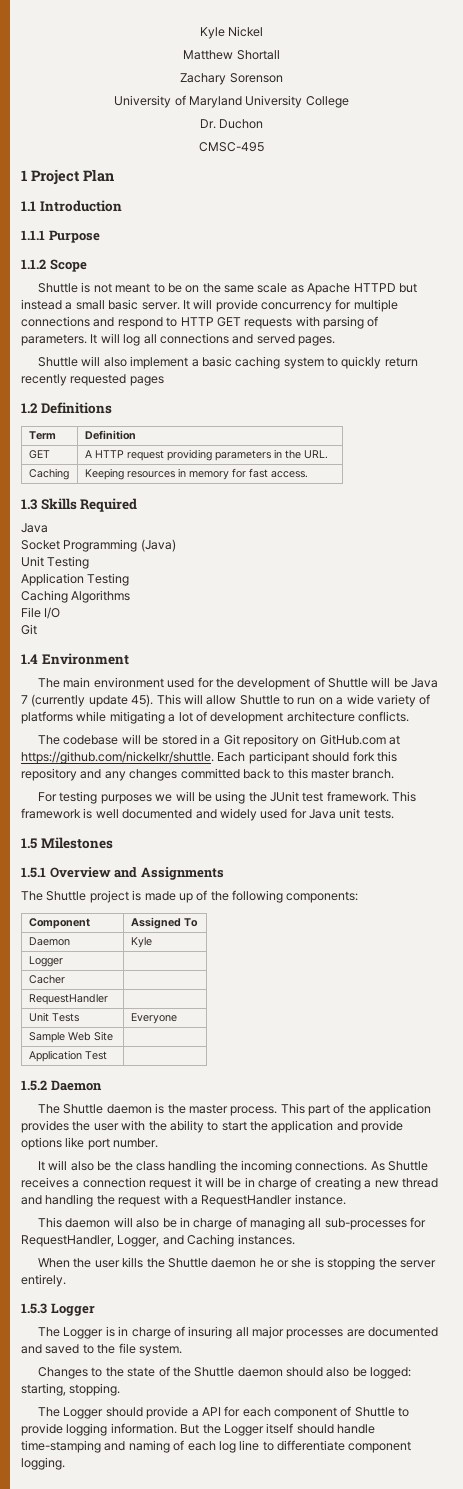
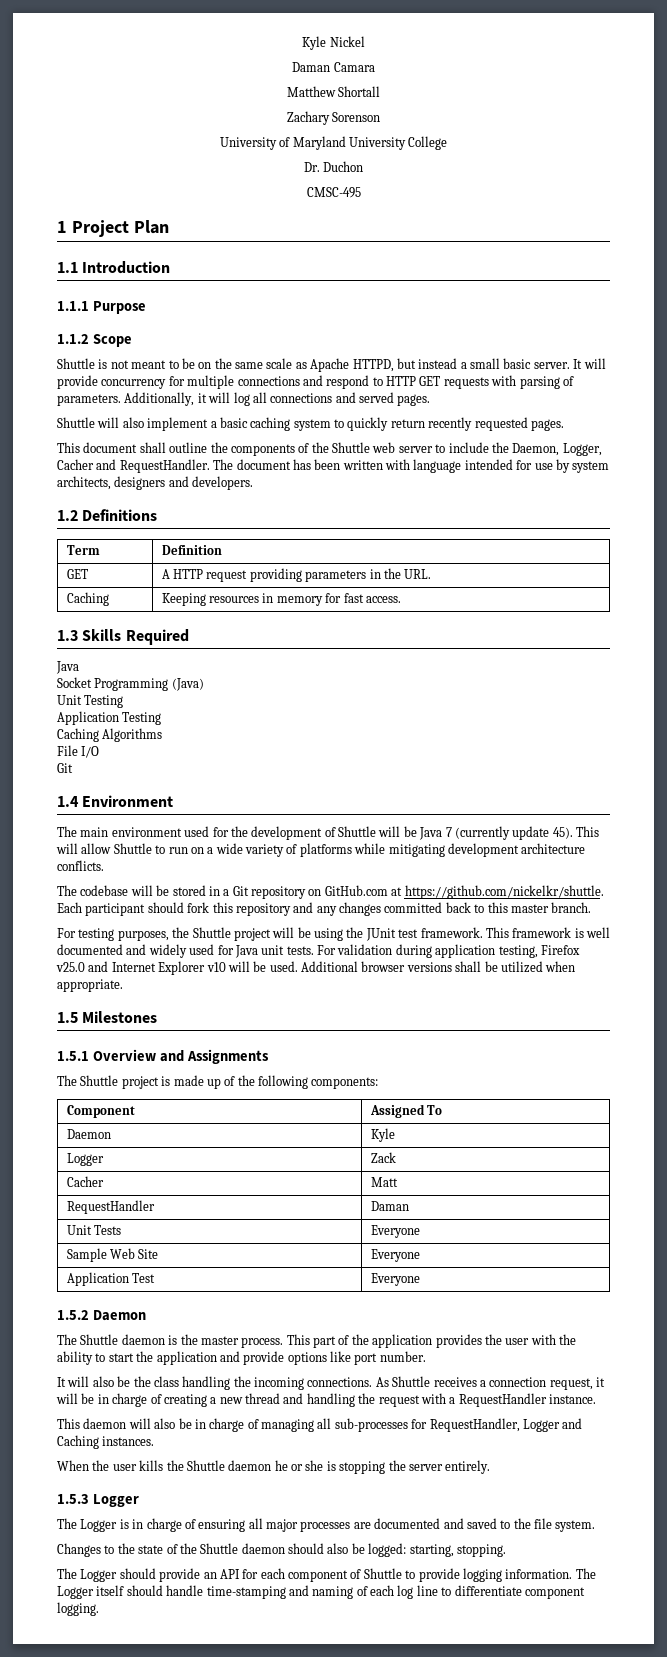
(264, 31) none -> [292,62,375,72] // Daman Camara
[353,283,396,292] HTTPD -> [352,359,394,372] HTTPD,
[90,334,98,344] It -> [124,392,207,406] Additionally, it
[129,376,164,386] pages -> [530,419,564,431] [57,442,602,456] [57,459,610,473] [57,476,254,490] pages. // This document shall outline the components of the Shuttle web server to include the Daemon, Logger, Cacher and RequestHandler. The document has been written with language intended for use by system architects, designers and developers.
[168,711,207,722] a lot of -> (445, 850) none
[100,794,173,804] purposes we -> [117,927,271,941] purposes, the Shuttle project
(394, 814) none -> [317,944,580,958] [56,961,576,975] [57,979,123,992] For validation during application testing, Firefox v25.0 and Internet Explorer v10 will be used. Additional browser versions shall be utilized when appropriate.
(63, 961) none -> [370,1152,396,1163] Zack
(65, 979) none -> [370,1177,398,1187] Matt
(108, 999) none -> [370,1201,409,1211] Daman
(113, 1036) none -> [370,1249,420,1262] Everyone
(107, 1055) none -> [370,1273,420,1286] Everyone
[149,1178,192,1190] request -> [549,1378,593,1390] request,
[117,1235,160,1247] Logger, -> [522,1419,560,1432] Logger
[188,1326,233,1339] insuring -> [198,1519,246,1532] ensuring
[191,1409,199,1417] a -> [203,1572,217,1579] an
[180,1424,221,1434] But the -> [575,1568,596,1579] The

